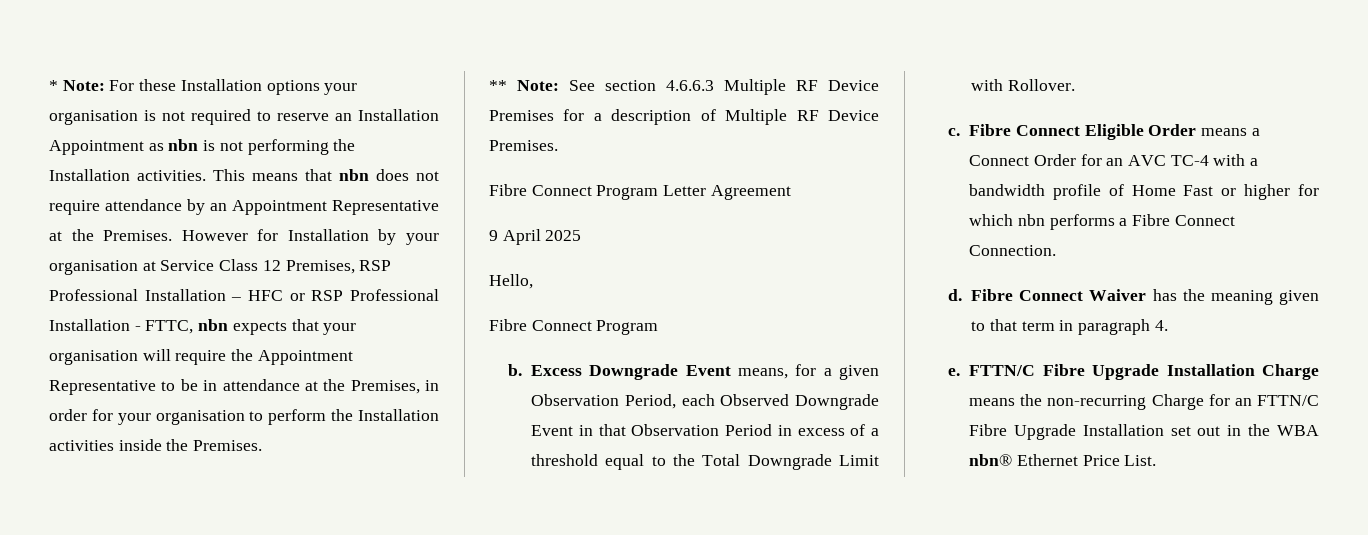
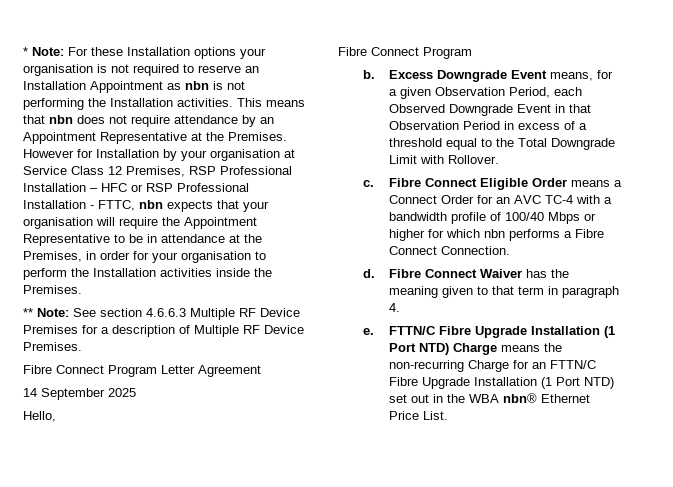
[489,229,541,245] 9 April -> [23,388,105,400] 14 September
[1131,185,1214,196] Home Fast -> [504,212,580,224] 100/40 Mbps
(1255, 370) none -> [603,326,615,338] [388,343,449,355] (1 Port NTD)
(1164, 430) none -> [540,377,614,389] (1 Port NTD)

